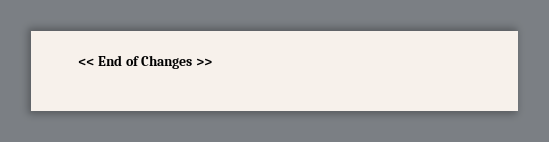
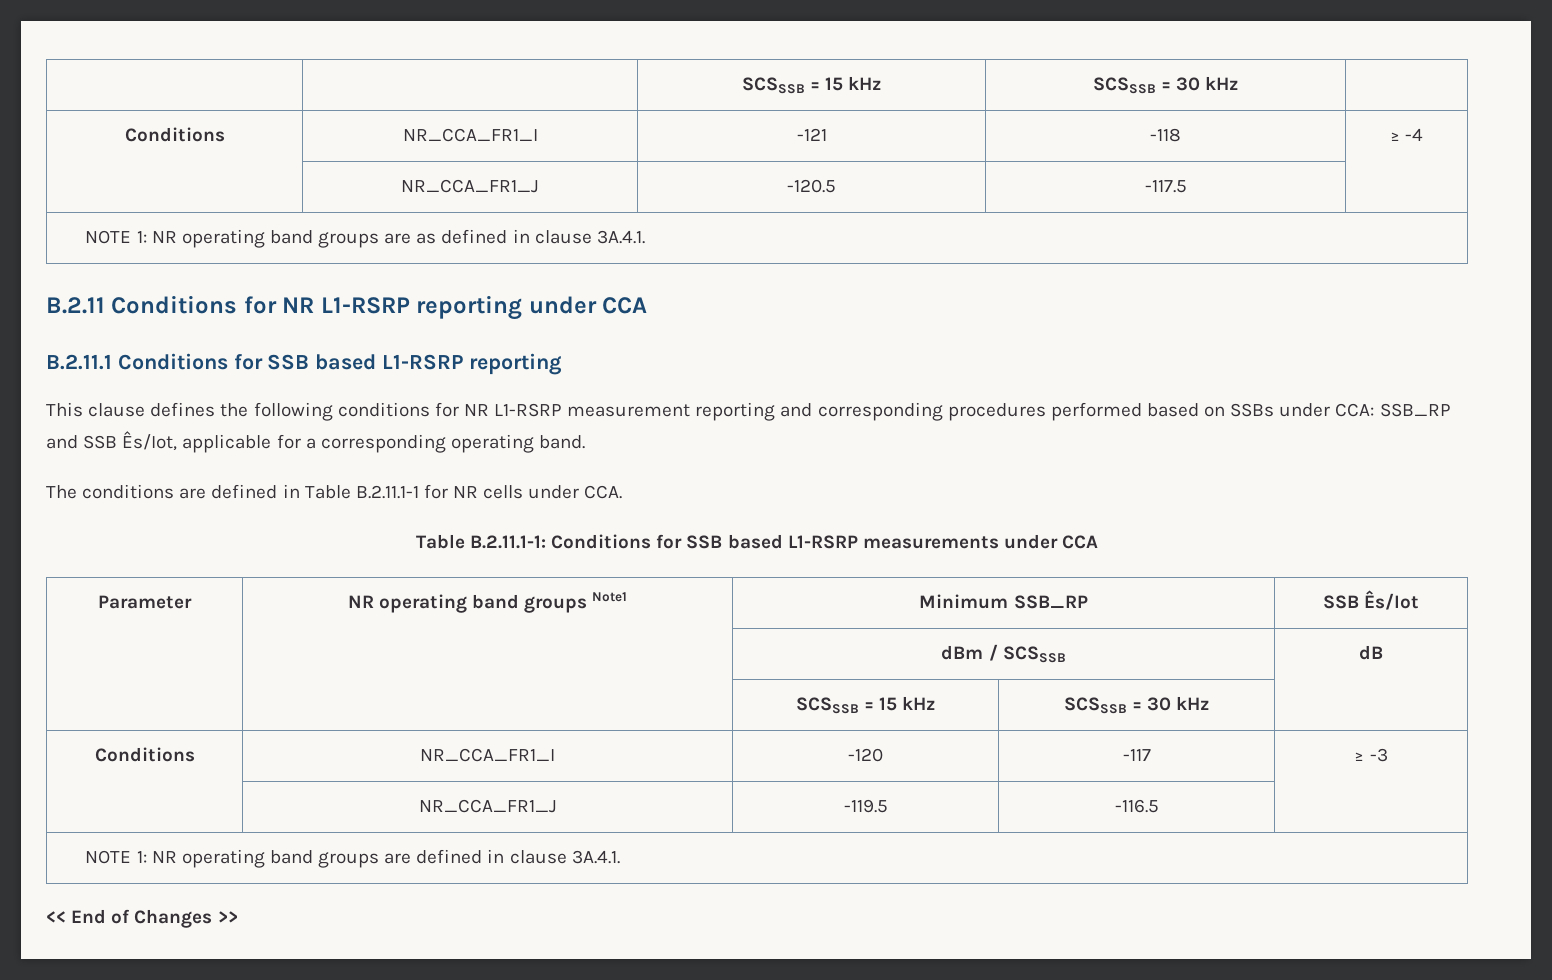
(78, 62) none -> [741,76,882,94] [1092,76,1239,94] [124,127,225,142] [402,128,538,142] [796,128,827,141] [1150,128,1181,142] [1389,128,1424,141] [401,179,539,193] [787,179,837,193] [1144,180,1187,193] [85,229,645,248] [46,295,648,320] [46,353,562,375] [46,402,1451,421] [46,431,586,453] [46,484,623,499] [415,534,1099,549] [98,595,192,609] [347,592,628,613] [919,594,1088,609] [1322,590,1420,610] [941,644,1066,663] [1359,645,1383,660] [795,696,936,714] [1063,696,1210,714] [94,747,195,762] [420,748,555,762] [848,748,883,762] [1122,749,1151,761] [1354,748,1388,762] [418,799,557,813] [843,799,888,813] [1114,799,1159,813] [85,849,620,868] | | SCSSSB = 15 kHz | SCSSSB = 30 kHz | // Conditions | NR_CCA_FR1_I | -121 | -118 | ≥ -4 // | NR_CCA_FR1_J | -120.5 | -117.5 | // NOTE 1: NR operating band groups are as defined in clause 3A.4.1. // B.2.11 Conditions for NR L1-RSRP reporting under CCA // B.2.11.1 Conditions for SSB based L1-RSRP reporting // This clause defines the following conditions for NR L1-RSRP measurement reporting and corresponding procedures performed based on SSBs under CCA: SSB_RP and SSB Ês/Iot, applicable for a corresponding operating band. // The conditions are defined in Table B.2.11.1-1 for NR cells under CCA. // Table B.2.11.1-1: Conditions for SSB based L1-RSRP measurements under CCA // Parameter | NR operating band groups Note1 | Minimum SSB_RP | SSB Ês/Iot // | | dBm / SCSSSB | dB // | | SCSSSB = 15 kHz | SCSSSB = 30 kHz | // Conditions | NR_CCA_FR1_I | -120 | -117 | ≥ -3 // | NR_CCA_FR1_J | -119.5 | -116.5 | // NOTE 1: NR operating band groups are defined in clause 3A.4.1. //

